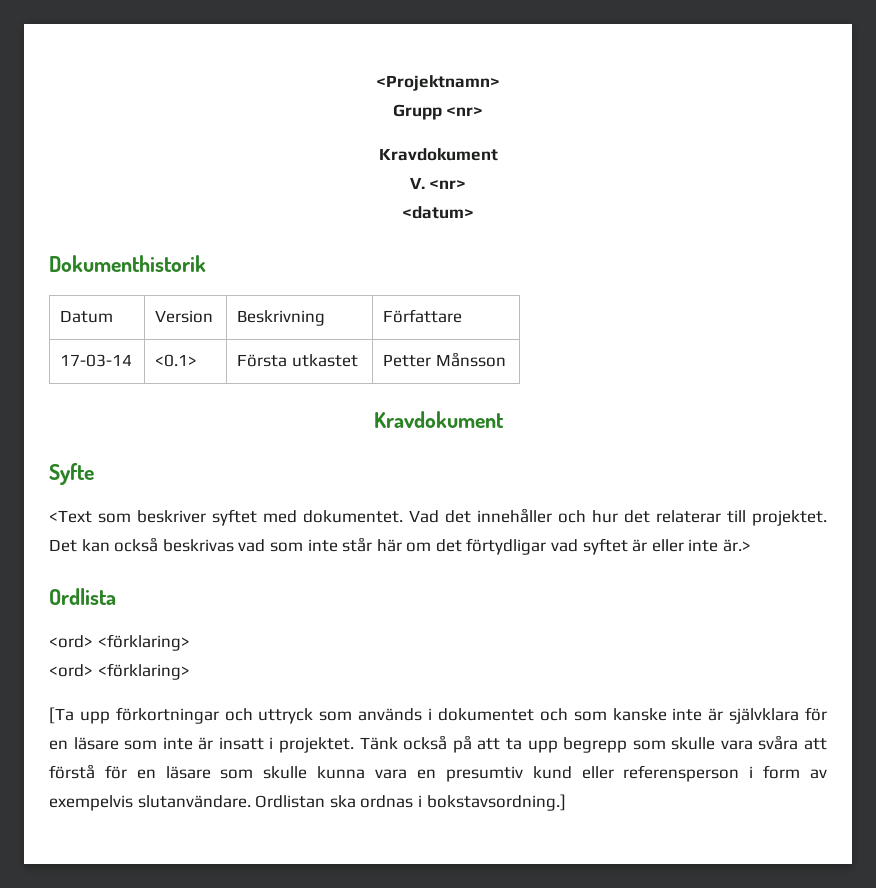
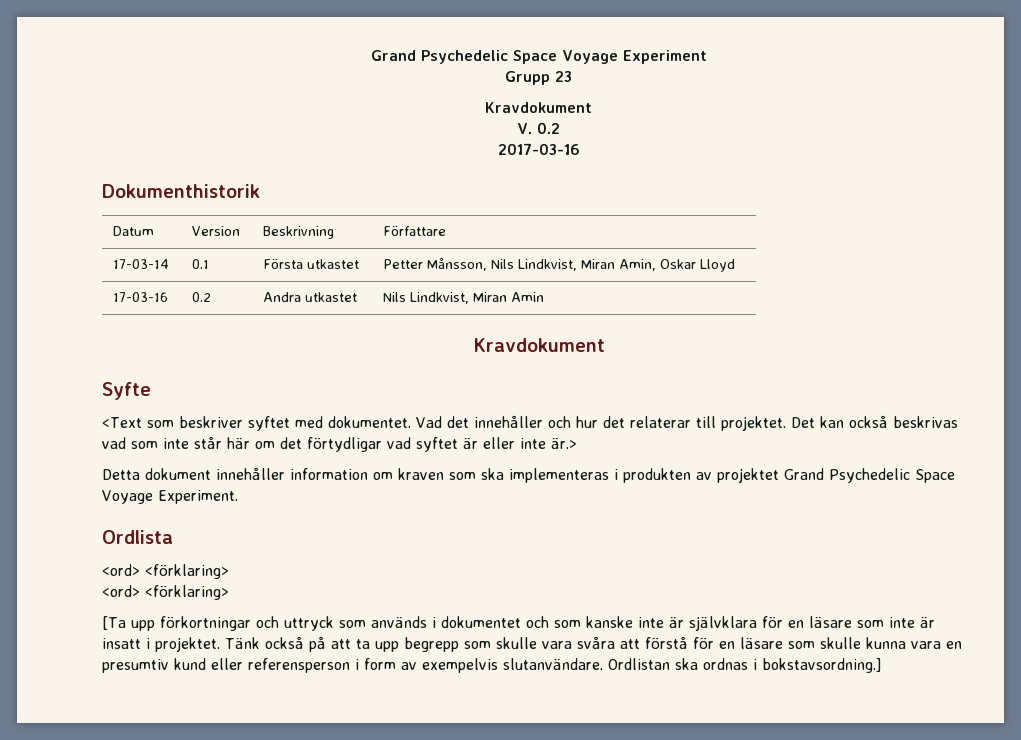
[376,75,500,91] <Projektnamn> -> [370,50,707,64] Grand Psychedelic Space Voyage Experiment
[446,107,484,116] <nr> -> [555,71,572,82] 23
[429,180,467,189] [402,206,474,219] <nr> // <datum> -> [536,122,560,134] [497,143,580,155] 0.2 // 2017-03-16
[155,354,198,367] <0.1> -> [192,259,210,269] 0.1
[435,352,506,367] Månsson -> [427,257,736,272] [113,292,169,302] [192,292,212,302] [263,292,358,302] [383,292,545,304] Månsson, Nils Lindkvist, Miran Amin, Oskar Lloyd // 17-03-16 | 0.2 | Andra utkastet | Nils Lindkvist, Miran Amin
(752, 545) none -> [102,467,955,483] [102,490,238,504] // Detta dokument innehåller information om kraven som ska implementeras i produkten av projektet Grand Psychedelic Space Voyage Experiment.

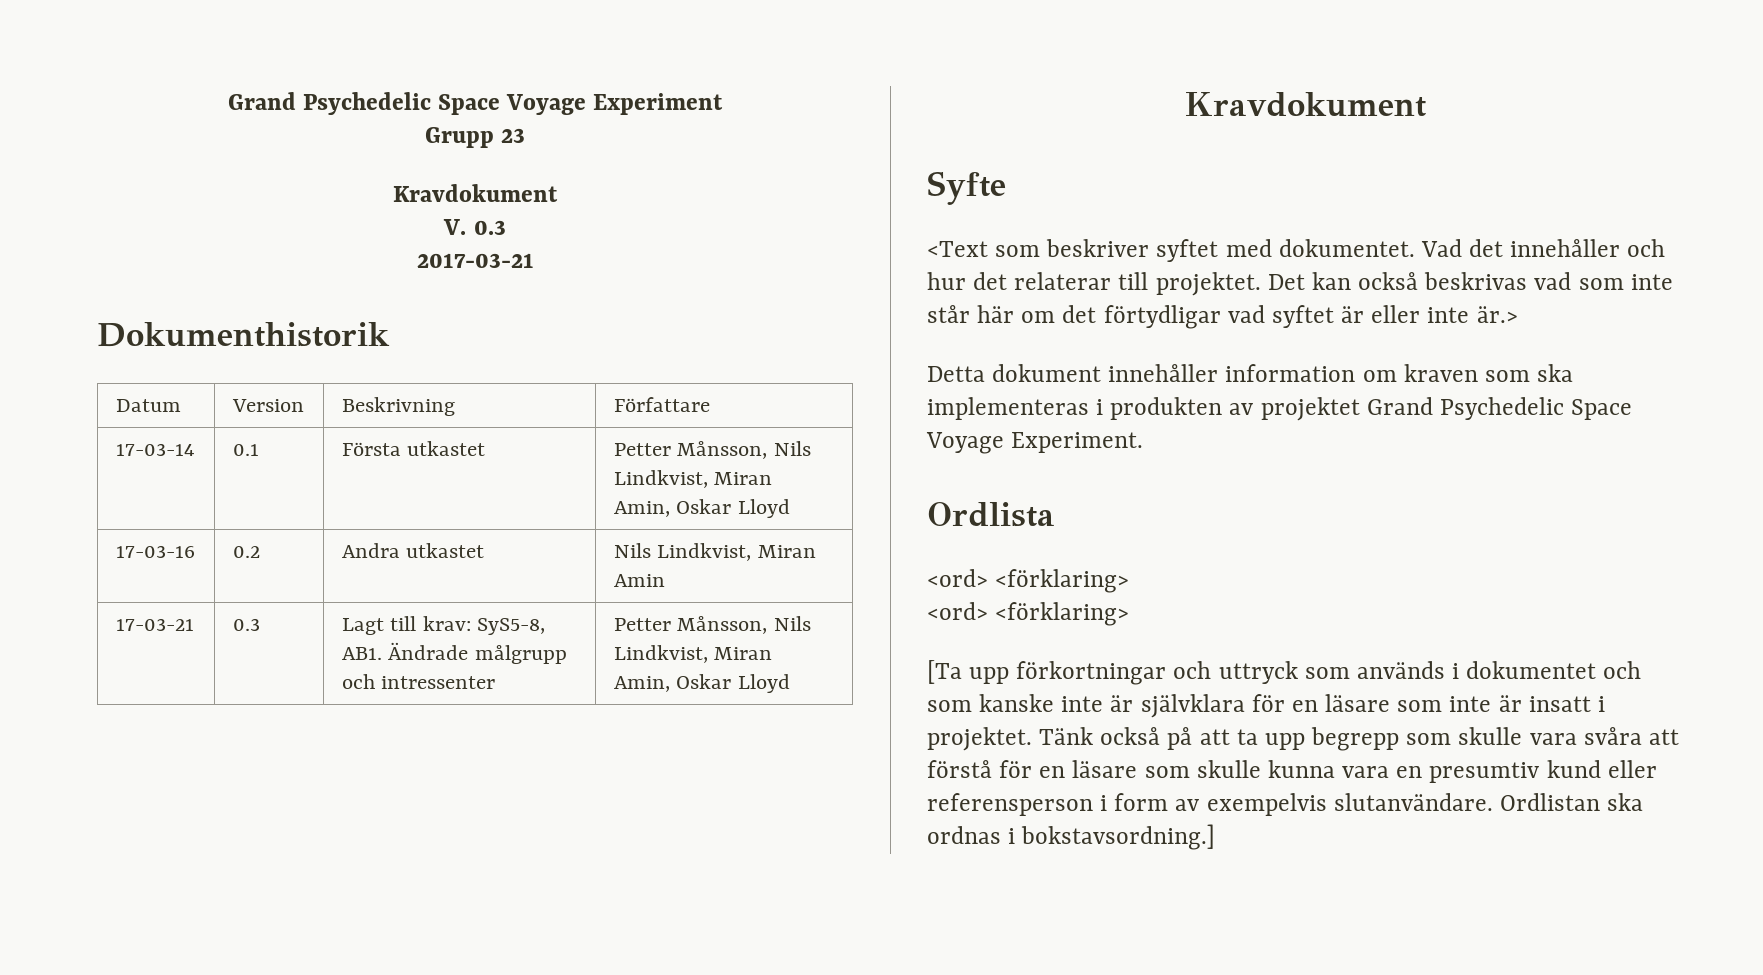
[536,122,560,134] [497,143,580,155] 0.2 // 2017-03-16 -> [473,220,506,235] [416,253,534,268] 0.3 // 2017-03-21
(545, 297) none -> [115,618,194,631] [232,618,260,631] [341,616,545,635] [341,642,567,664] [341,674,496,689] [613,616,811,634] [613,645,773,663] [613,674,790,693] // 17-03-21 | 0.3 | Lagt till krav: SyS5-8, AB1. Ändrade målgrupp och intressenter | Petter Månsson, Nils Lindkvist, Miran Amin, Oskar Lloyd

